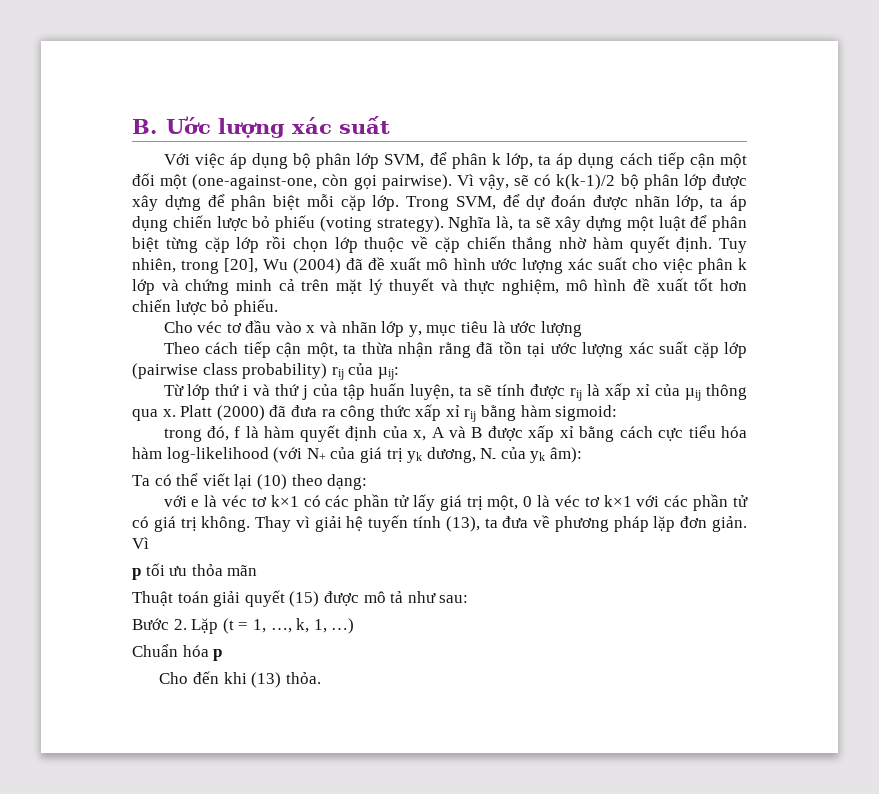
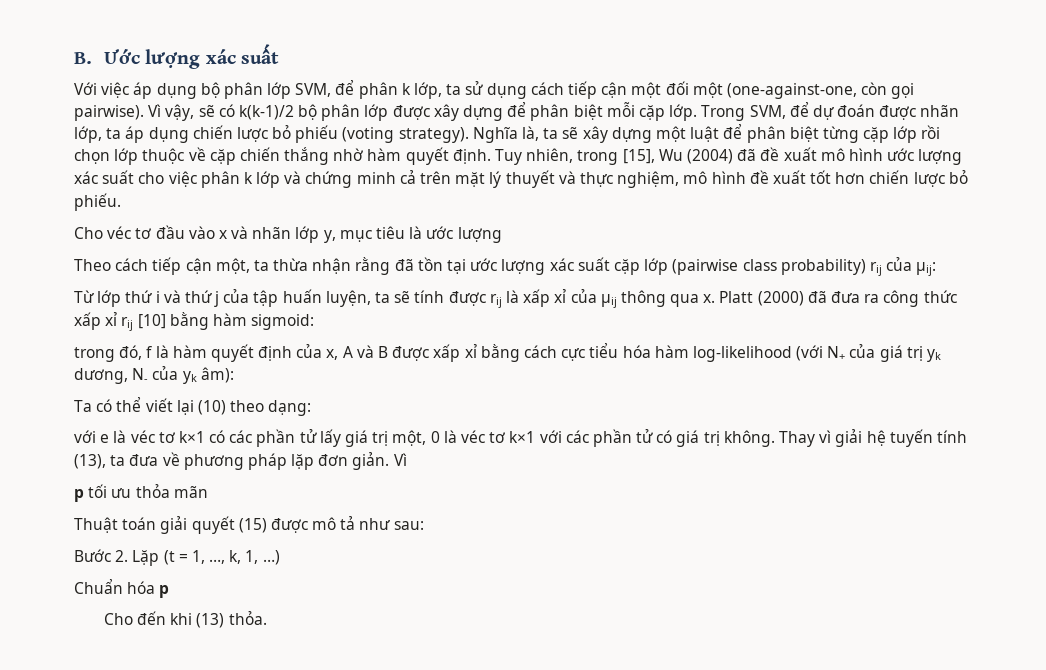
[556,153,574,169] áp -> [465,81,484,95] sử
[224,258,259,273] [20], -> [622,149,655,164] [15],
(477, 415) none -> [137,314,166,329] [10]

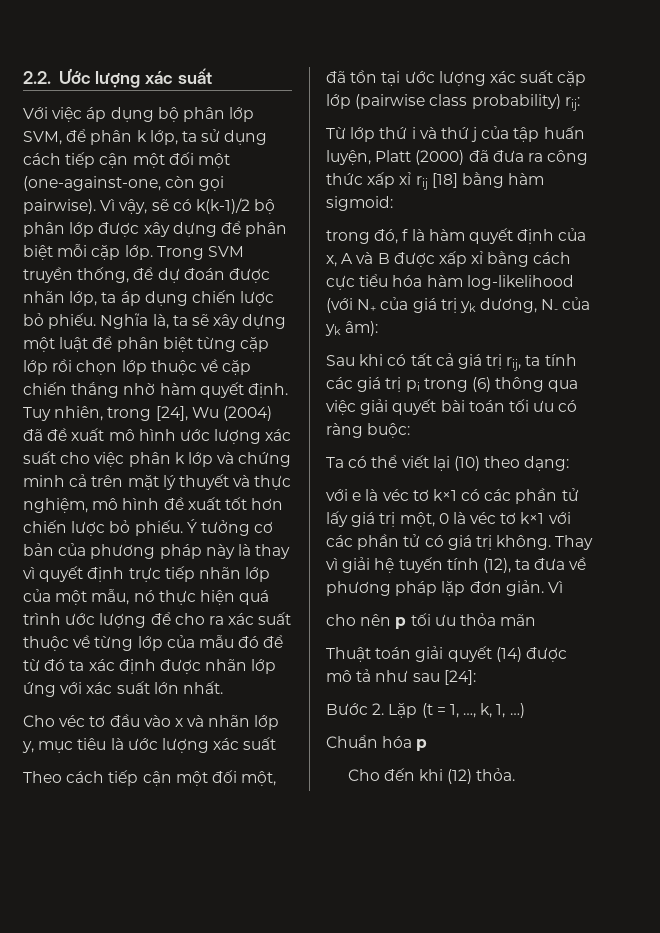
[74,52,92,64] B. -> [23,71,51,84] 2.2.
[749,105,786,119] SVM, -> [207,246,244,257] [23,267,130,283] SVM truyền thống,
[295,125,469,143] phiếu (voting strategy). -> [48,313,97,329] phiếu.
[622,149,655,164] [15], -> [155,406,188,421] [24],
(121, 202) none -> [186,519,274,536] [23,543,291,559] [23,566,271,582] [23,589,270,605] [23,612,292,628] [23,635,284,651] [23,659,277,674] [23,681,223,697] Ý tưởng cơ bản của phương pháp này là thay vì quyết định trực tiếp nhãn lớp của một mẫu, nó thực hiện quá trình ước lượng để cho ra xác suất thuộc về từng lớp của mẫu đó để từ đó ta xác định được nhãn lớp ứng với xác suất lớn nhất.
(502, 235) none -> [213,737,277,750] xác suất
[215,257,391,275] một, ta thừa nhận rằng -> [175,770,277,786] một đối một,
[869,257,937,276] rij của µij: -> [564,97,580,111] rij:
[375,289,716,308] ta sẽ tính được rij là xấp xỉ của µij thông qua x. -> (371, 157) none
[137,314,166,329] [10] -> [431,173,458,188] [18]
(234, 375) none -> [326,353,577,371] [326,377,579,392] [326,399,578,415] [326,423,411,438] // Sau khi có tất cả giá trị rij, ta tính các giá trị pi trong (6) thông qua việc giải quyết bài toán tối ưu có ràng buộc:
[74,454,106,469] (13), -> [482,558,511,573] (12),
(407, 459) none -> [326,614,392,626] cho nên
[238,518,267,533] (15) -> [495,647,522,662] (14)
[393,521,424,530] sau: -> [412,670,476,685] sau [24]:
[196,613,225,628] (13) -> [447,769,473,784] (12)

